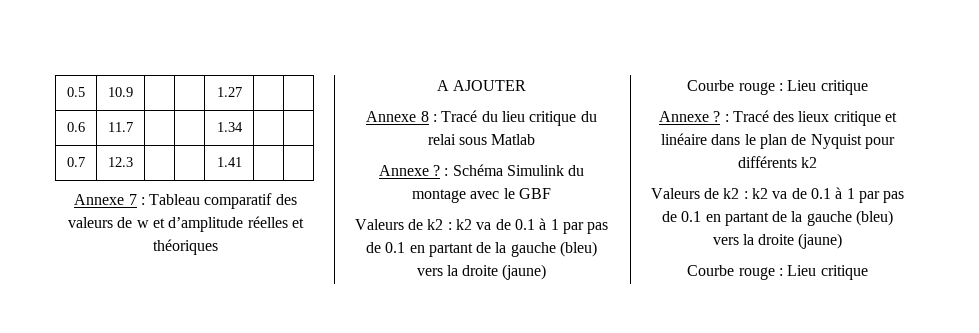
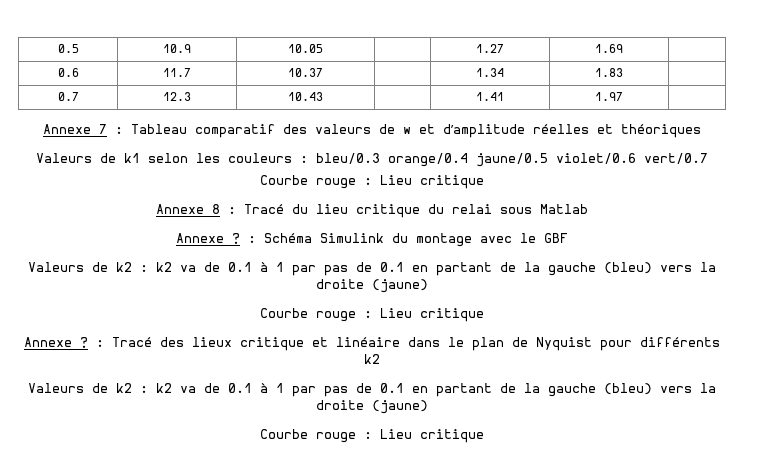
(133, 92) none -> [288,44,323,53] 10.05
(242, 92) none -> [595,44,623,53] 1.69
(133, 127) none -> [288,68,323,77] 10.37
(243, 127) none -> [595,68,623,77] 1.83
(133, 162) none -> [288,92,323,101] 10.43
(242, 162) none -> [595,92,623,101] 1.97
[436,80,527,91] A AJOUTER -> [36,153,708,167] [260,175,484,189] Valeurs de k1 selon les couleurs : bleu/0.3 orange/0.4 jaune/0.5 violet/0.6 vert/0.7 // Courbe rouge : Lieu critique

